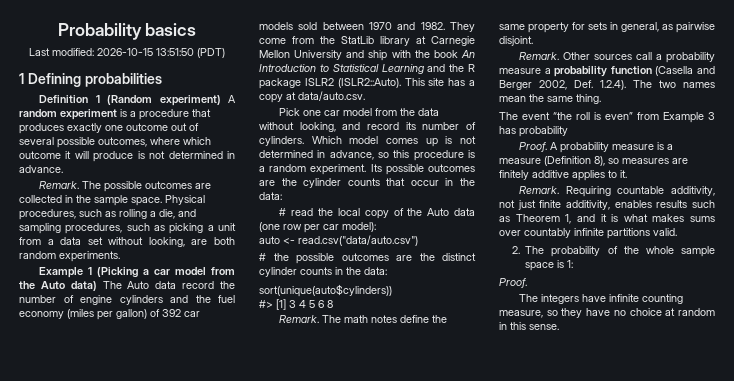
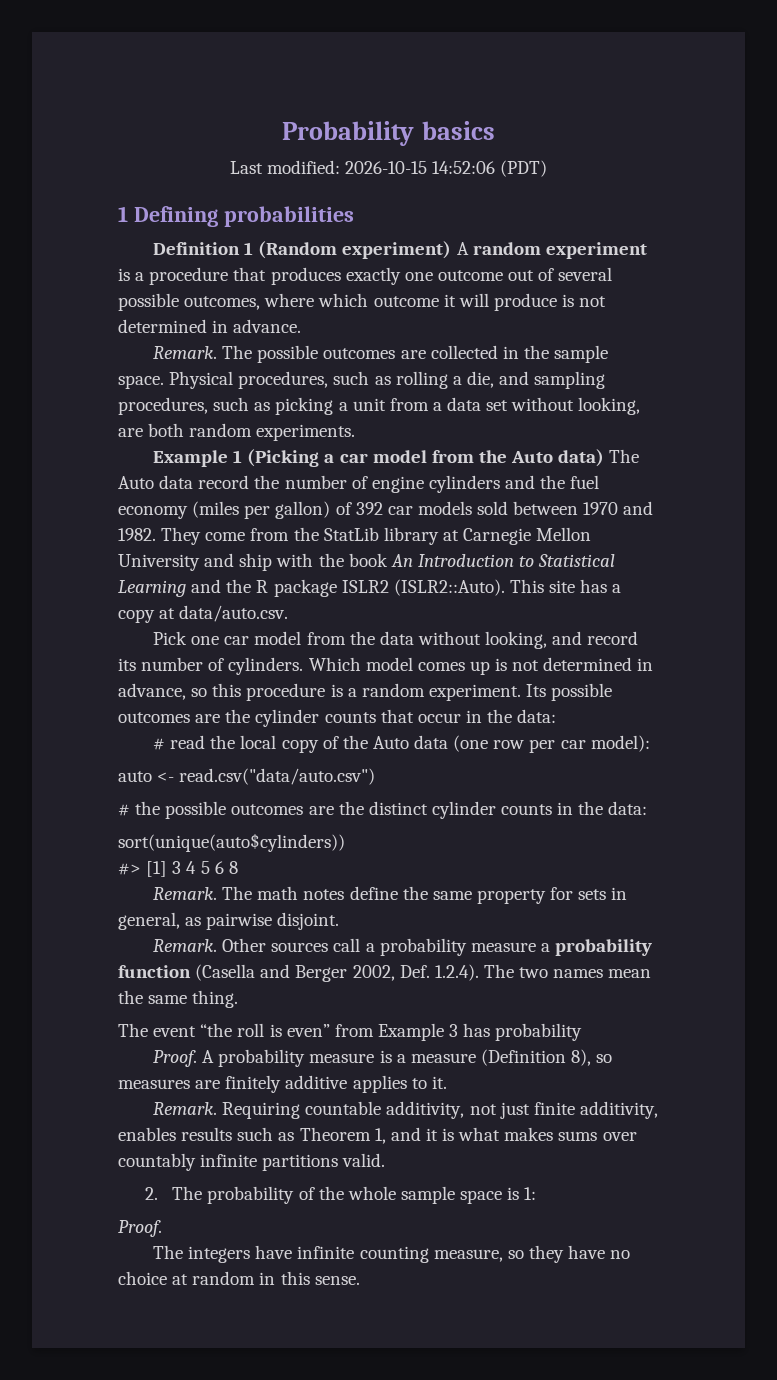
[156,48,194,56] 13:51:50 -> [432,161,496,174] 14:52:06

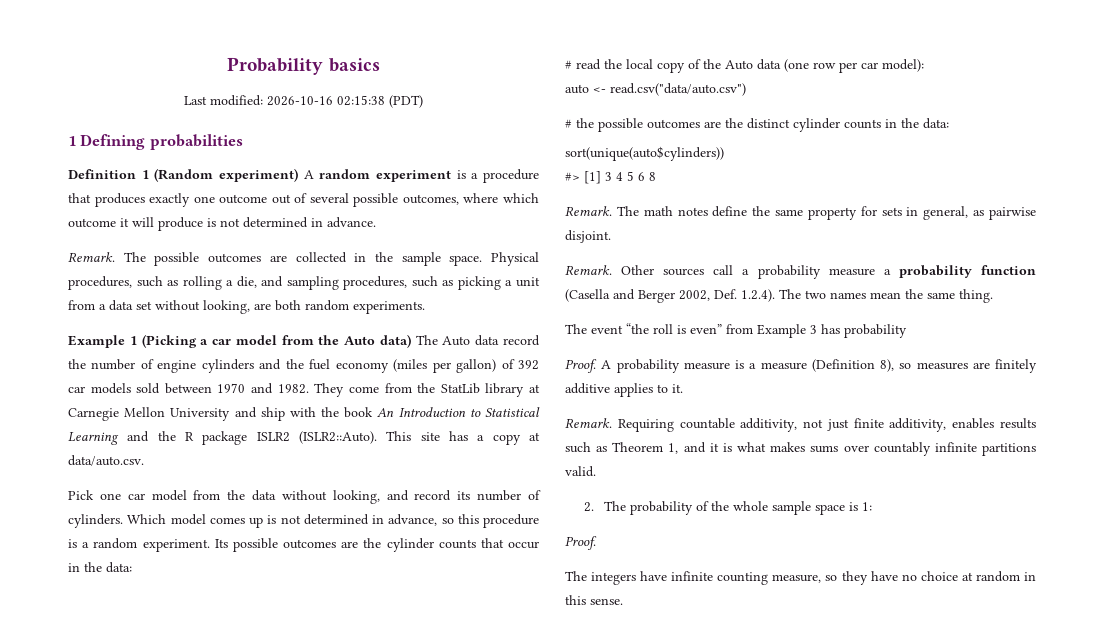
[345,161,496,174] 2026-10-15 14:52:06 -> [267,95,385,106] 2026-10-16 02:15:38

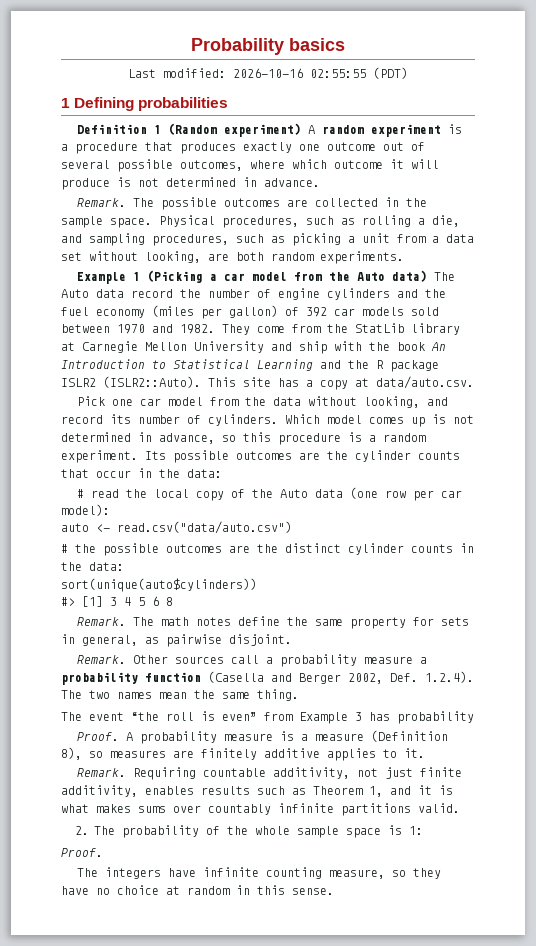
[337,95,385,106] 02:15:38 -> [310,69,366,78] 02:55:55

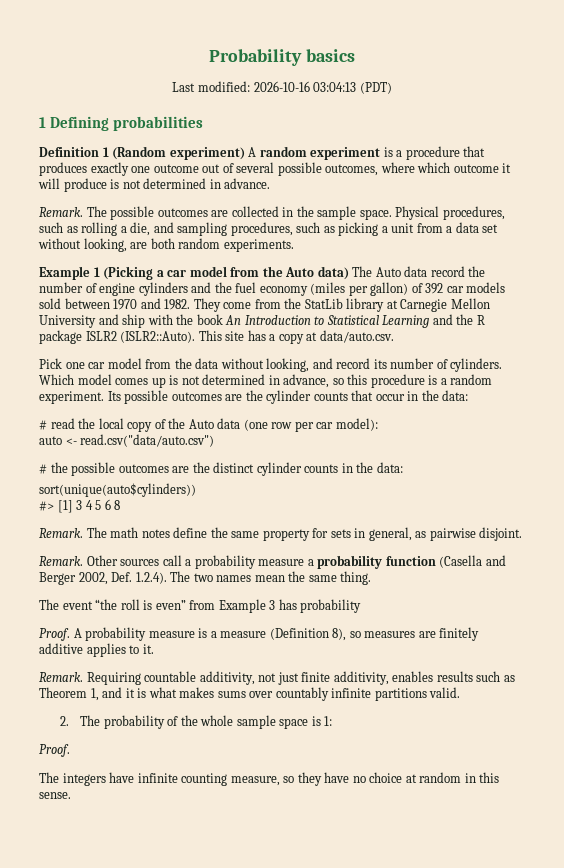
[310,69,366,78] 02:55:55 -> [313,82,357,92] 03:04:13

